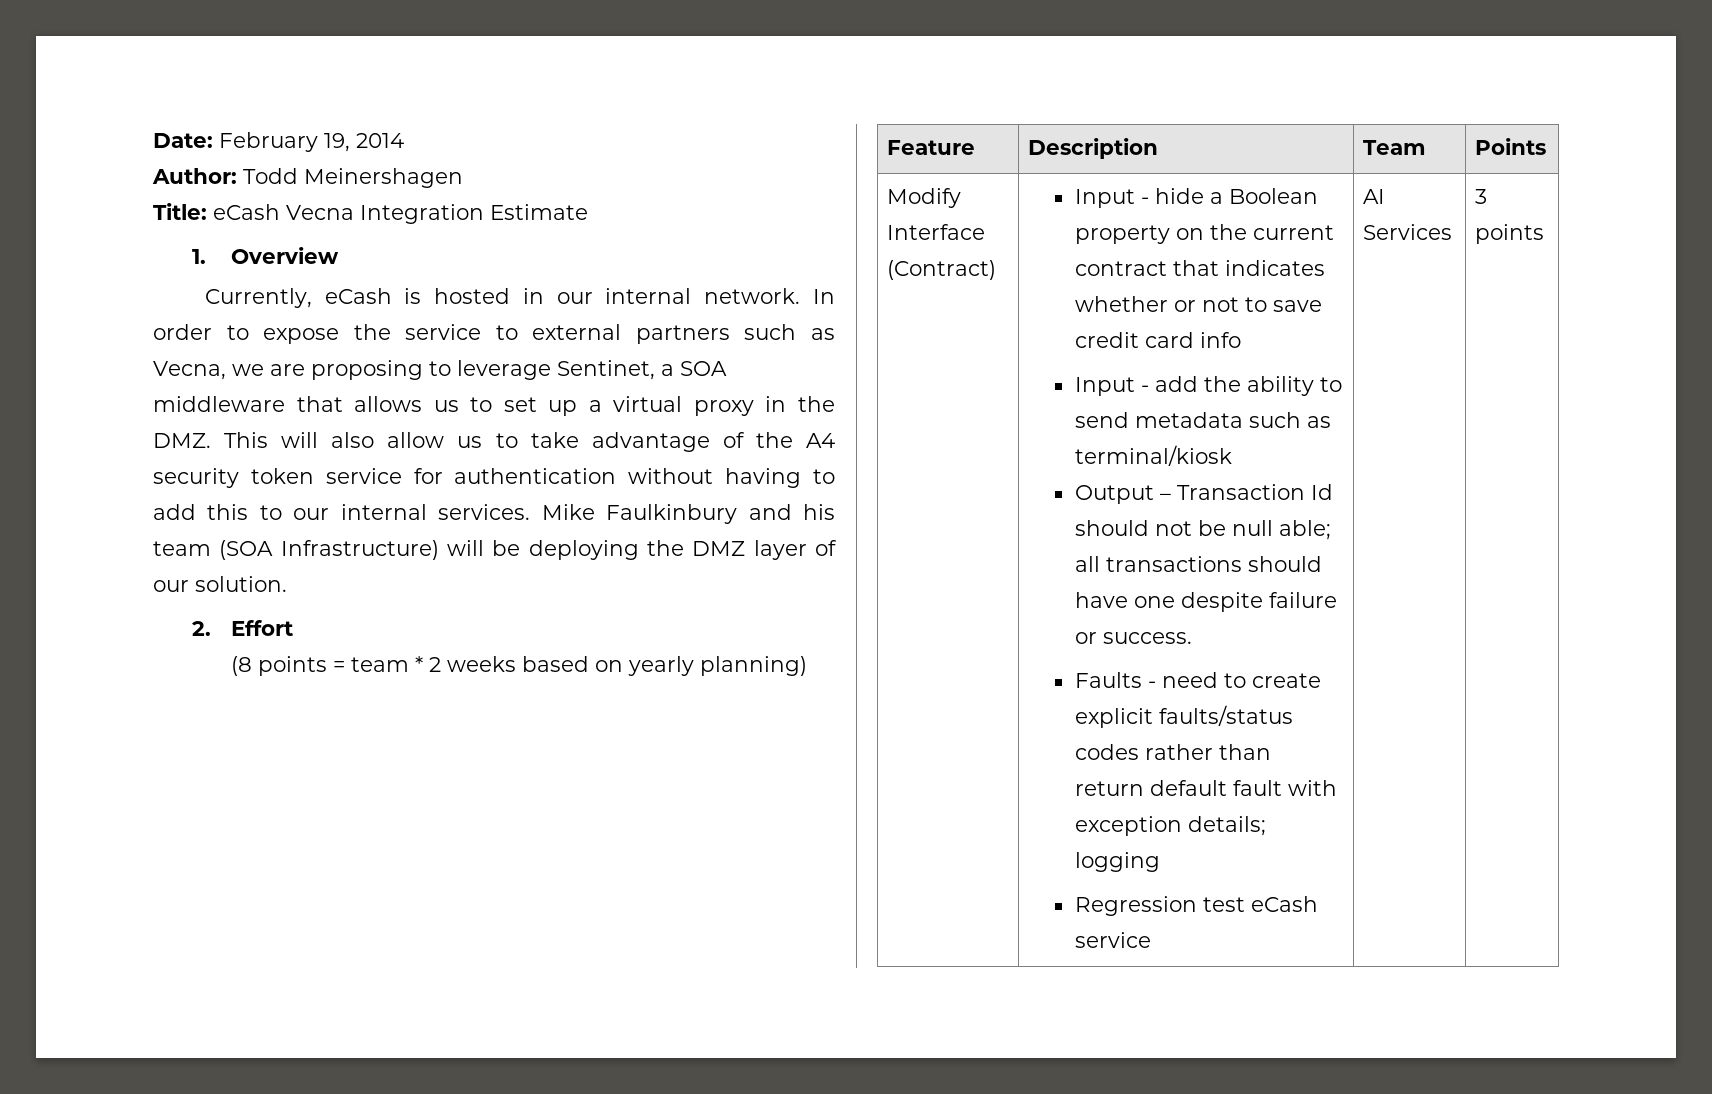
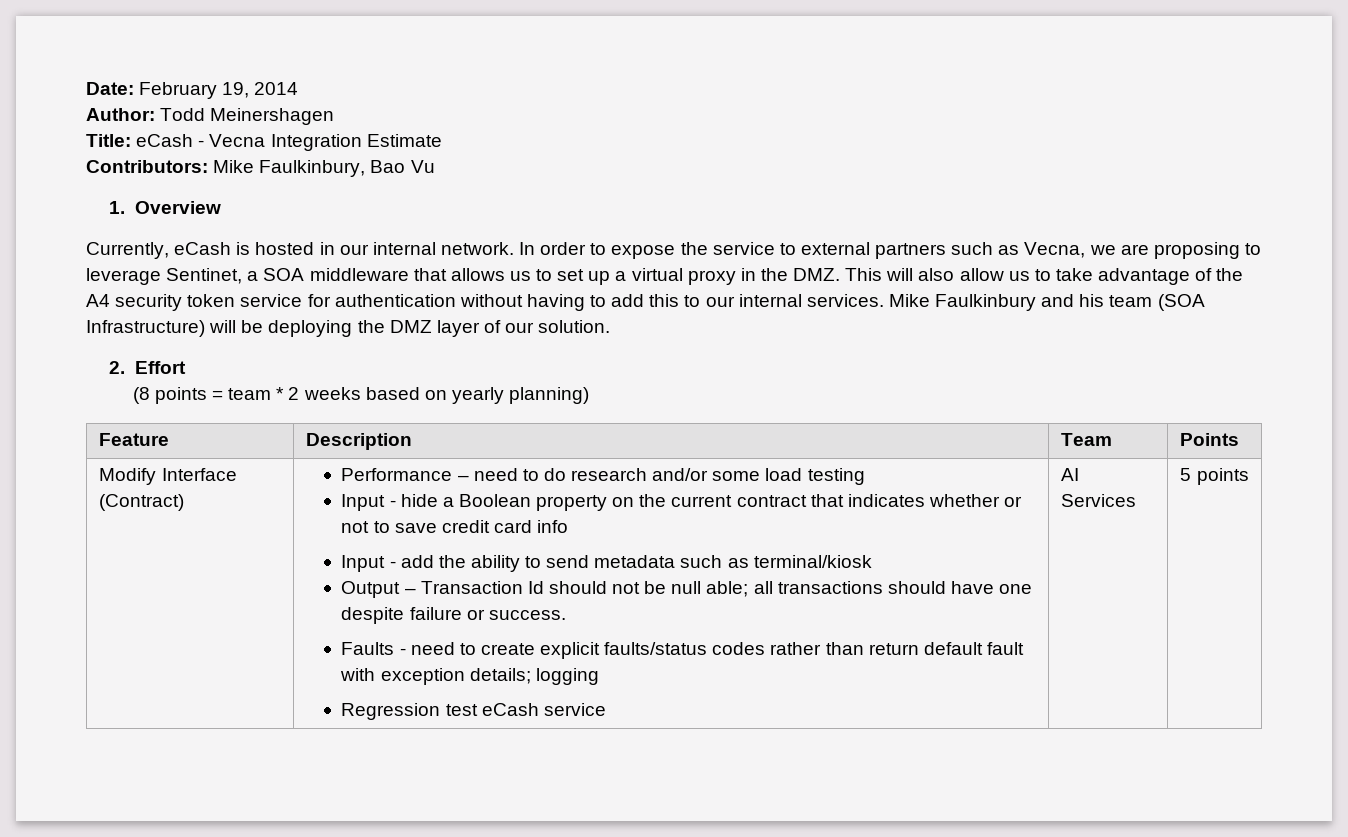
(280, 212) none -> [198,140,205,147] -
(588, 212) none -> [86,160,435,177] // Contributors: Mike Faulkinbury, Bao Vu
(996, 270) none -> [341,468,865,485] Performance – need to do research and/or some load testing //
[1474,189,1487,204] 3 -> [1180,468,1192,481] 5

